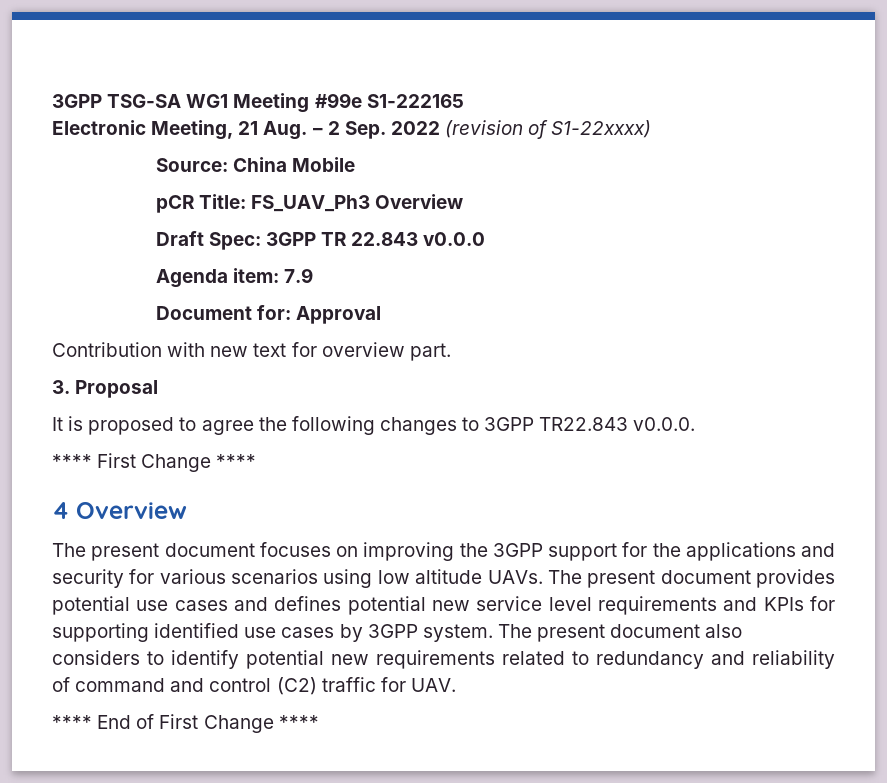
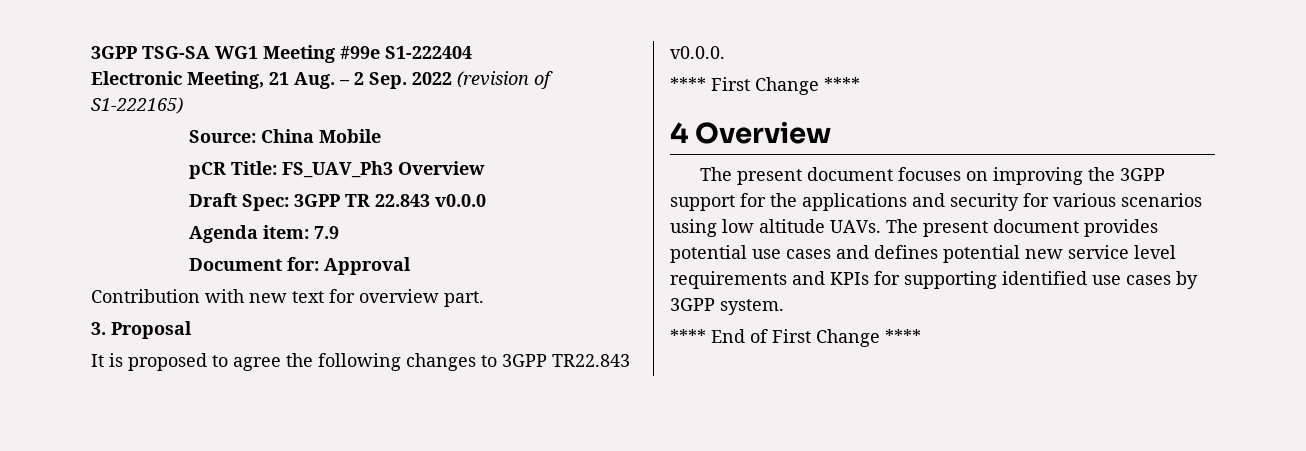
[366,94,464,108] S1-222165 -> [385,46,472,59] S1-222404
[551,120,652,138] S1-22xxxx) -> [91,97,183,114] S1-222165)
[497,624,743,642] [52,650,835,669] [52,677,456,695] The present document also considers to identify potential new requirements related to redundancy and reliability of command and control (C2) traffic for UAV. -> (784, 307) none

